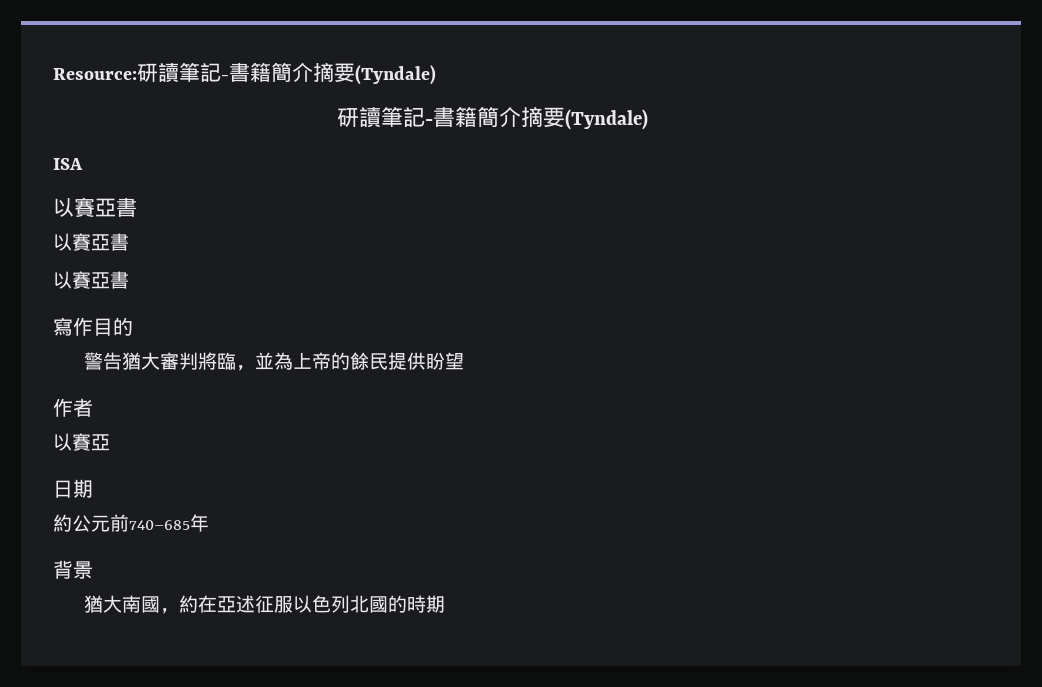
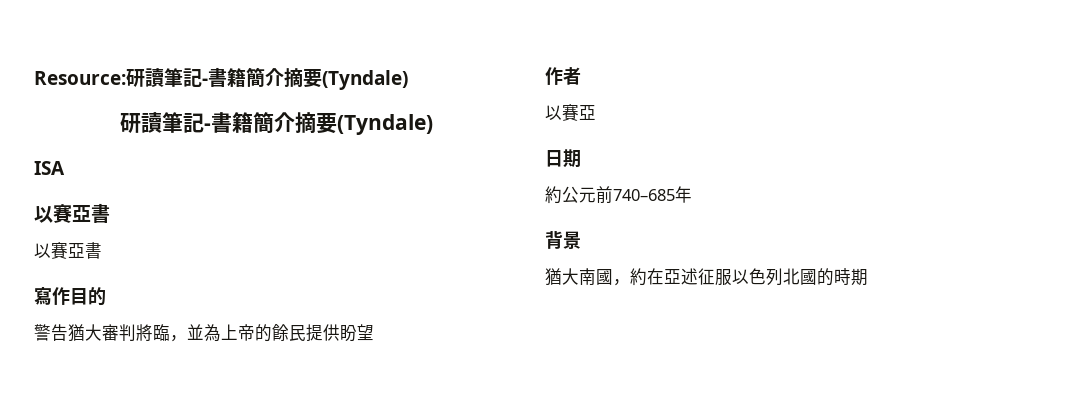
[53,271,129,289] // 以賽亞書 -> (102, 250) none

